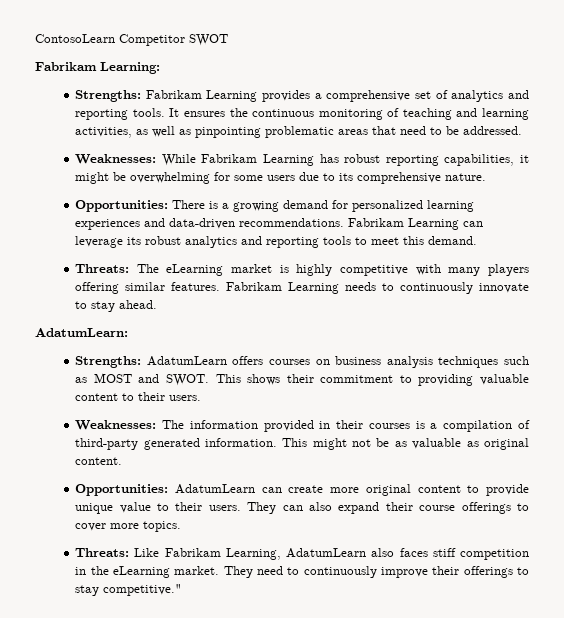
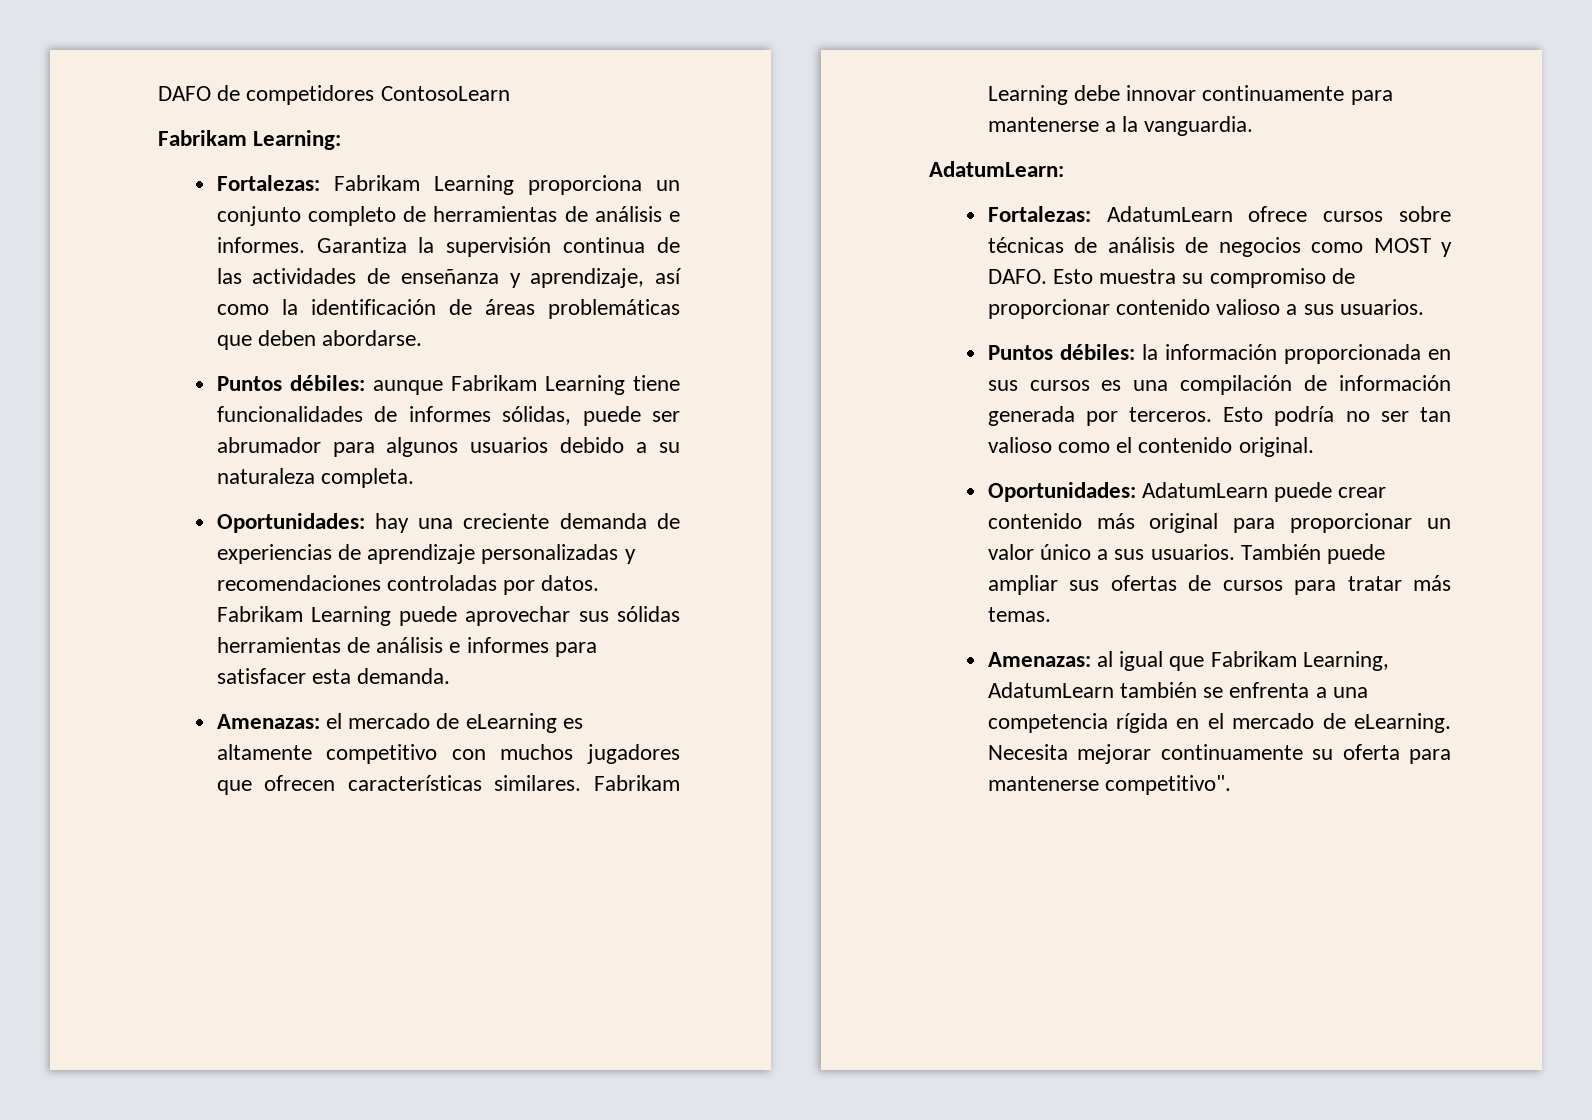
(35, 38) none -> [158,85,375,105] DAFO de competidores
[119,34,228,46] Competitor SWOT -> (510, 93) none
[75,90,529,102] [75,108,529,120] [75,126,523,138] [75,154,530,166] [75,172,487,184] [75,200,475,212] [75,218,484,230] [75,236,478,248] [75,264,529,276] [75,282,530,294] [75,300,158,312] [35,328,128,337] [75,356,530,368] [75,373,529,386] [75,392,202,401] [75,420,530,432] [75,438,530,450] [75,457,123,465] [75,484,530,496] [75,502,529,514] [75,521,182,532] [75,548,530,560] [75,566,529,578] [75,584,183,596] Strengths: Fabrikam Learning provides a comprehensive set of analytics and reporting tools. It ensures the continuous monitoring of teaching and learning activities, as well as pinpointing problematic areas that need to be addressed. // Weaknesses: While Fabrikam Learning has robust reporting capabilities, it might be overwhelming for some users due to its comprehensive nature. // Opportunities: There is a growing demand for personalized learning experiences and data-driven recommendations. Fabrikam Learning can leverage its robust analytics and reporting tools to meet this demand. // Threats: The eLearning market is highly competitive with many players offering similar features. Fabrikam Learning needs to continuously innovate to stay ahead. // AdatumLearn: // Strengths: AdatumLearn offers courses on business analysis techniques such as MOST and SWOT. This shows their commitment to providing valuable content to their users. // Weaknesses: The information provided in their courses is a compilation of third-party generated information. This might not be as valuable as original content. // Opportunities: AdatumLearn can create more original content to provide unique value to their users. They can also expand their course offerings to cover more topics. // Threats: Like Fabrikam Learning, AdatumLearn also faces stiff competition in the eLearning market. They need to continuously improve their offerings to stay competitive." -> [216,175,680,195] [216,206,680,226] [216,237,680,257] [216,268,682,288] [216,299,680,319] [216,330,423,350] [216,375,680,395] [216,406,680,426] [216,437,680,457] [216,468,414,488] [216,513,680,533] [216,544,636,564] [216,575,600,595] [216,606,680,626] [216,637,597,657] [216,668,451,684] [216,713,583,733] [216,744,680,764] [216,775,680,795] [987,85,1393,105] [987,116,1254,136] [929,161,1064,177] [987,206,1451,222] [987,237,1452,257] [987,268,1355,288] [987,299,1424,319] [987,344,1451,364] [987,375,1451,395] [987,406,1451,426] [987,437,1314,457] [987,482,1387,502] [987,513,1451,533] [987,544,1385,564] [987,575,1451,595] [987,607,1051,622] [987,651,1389,671] [987,682,1368,698] [987,713,1451,733] [987,744,1451,764] [987,775,1231,795] Fortalezas: Fabrikam Learning proporciona un conjunto completo de herramientas de análisis e informes. Garantiza la supervisión continua de las actividades de enseñanza y aprendizaje, así como la identificación de áreas problemáticas que deben abordarse. // Puntos débiles: aunque Fabrikam Learning tiene funcionalidades de informes sólidas, puede ser abrumador para algunos usuarios debido a su naturaleza completa. // Oportunidades: hay una creciente demanda de experiencias de aprendizaje personalizadas y recomendaciones controladas por datos. Fabrikam Learning puede aprovechar sus sólidas herramientas de análisis e informes para satisfacer esta demanda. // Amenazas: el mercado de eLearning es altamente competitivo con muchos jugadores que ofrecen características similares. Fabrikam Learning debe innovar continuamente para mantenerse a la vanguardia. // AdatumLearn: // Fortalezas: AdatumLearn ofrece cursos sobre técnicas de análisis de negocios como MOST y DAFO. Esto muestra su compromiso de proporcionar contenido valioso a sus usuarios. // Puntos débiles: la información proporcionada en sus cursos es una compilación de información generada por terceros. Esto podría no ser tan valioso como el contenido original. // Oportunidades: AdatumLearn puede crear contenido más original para proporcionar un valor único a sus usuarios. También puede ampliar sus ofertas de cursos para tratar más temas. // Amenazas: al igual que Fabrikam Learning, AdatumLearn también se enfrenta a una competencia rígida en el mercado de eLearning. Necesita mejorar continuamente su oferta para mantenerse competitivo".

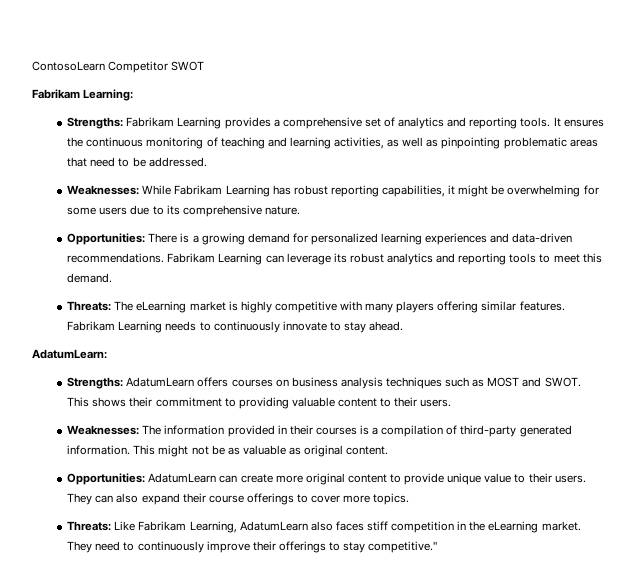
[158,85,375,105] DAFO de competidores -> (32, 66) none
(510, 93) none -> [108,61,205,73] Competitor SWOT
[216,175,680,195] [216,206,680,226] [216,237,680,257] [216,268,682,288] [216,299,680,319] [216,330,423,350] [216,375,680,395] [216,406,680,426] [216,437,680,457] [216,468,414,488] [216,513,680,533] [216,544,636,564] [216,575,600,595] [216,606,680,626] [216,637,597,657] [216,668,451,684] [216,713,583,733] [216,744,680,764] [216,775,680,795] [987,85,1393,105] [987,116,1254,136] [929,161,1064,177] [987,206,1451,222] [987,237,1452,257] [987,268,1355,288] [987,299,1424,319] [987,344,1451,364] [987,375,1451,395] [987,406,1451,426] [987,437,1314,457] [987,482,1387,502] [987,513,1451,533] [987,544,1385,564] [987,575,1451,595] [987,607,1051,622] [987,651,1389,671] [987,682,1368,698] [987,713,1451,733] [987,744,1451,764] [987,775,1231,795] Fortalezas: Fabrikam Learning proporciona un conjunto completo de herramientas de análisis e informes. Garantiza la supervisión continua de las actividades de enseñanza y aprendizaje, así como la identificación de áreas problemáticas que deben abordarse. // Puntos débiles: aunque Fabrikam Learning tiene funcionalidades de informes sólidas, puede ser abrumador para algunos usuarios debido a su naturaleza completa. // Oportunidades: hay una creciente demanda de experiencias de aprendizaje personalizadas y recomendaciones controladas por datos. Fabrikam Learning puede aprovechar sus sólidas herramientas de análisis e informes para satisfacer esta demanda. // Amenazas: el mercado de eLearning es altamente competitivo con muchos jugadores que ofrecen características similares. Fabrikam Learning debe innovar continuamente para mantenerse a la vanguardia. // AdatumLearn: // Fortalezas: AdatumLearn ofrece cursos sobre técnicas de análisis de negocios como MOST y DAFO. Esto muestra su compromiso de proporcionar contenido valioso a sus usuarios. // Puntos débiles: la información proporcionada en sus cursos es una compilación de información generada por terceros. Esto podría no ser tan valioso como el contenido original. // Oportunidades: AdatumLearn puede crear contenido más original para proporcionar un valor único a sus usuarios. También puede ampliar sus ofertas de cursos para tratar más temas. // Amenazas: al igual que Fabrikam Learning, AdatumLearn también se enfrenta a una competencia rígida en el mercado de eLearning. Necesita mejorar continuamente su oferta para mantenerse competitivo". -> [67,117,604,129] [67,137,598,149] [67,157,207,167] [67,185,599,197] [67,205,300,217] [67,233,573,245] [67,253,602,265] [67,273,113,283] [67,301,565,313] [67,321,404,333] [32,349,107,359] [67,377,581,389] [67,397,452,409] [67,425,572,437] [67,445,389,457] [67,473,586,485] [67,493,410,505] [67,521,581,533] [67,541,438,553] Strengths: Fabrikam Learning provides a comprehensive set of analytics and reporting tools. It ensures the continuous monitoring of teaching and learning activities, as well as pinpointing problematic areas that need to be addressed. // Weaknesses: While Fabrikam Learning has robust reporting capabilities, it might be overwhelming for some users due to its comprehensive nature. // Opportunities: There is a growing demand for personalized learning experiences and data-driven recommendations. Fabrikam Learning can leverage its robust analytics and reporting tools to meet this demand. // Threats: The eLearning market is highly competitive with many players offering similar features. Fabrikam Learning needs to continuously innovate to stay ahead. // AdatumLearn: // Strengths: AdatumLearn offers courses on business analysis techniques such as MOST and SWOT. This shows their commitment to providing valuable content to their users. // Weaknesses: The information provided in their courses is a compilation of third-party generated information. This might not be as valuable as original content. // Opportunities: AdatumLearn can create more original content to provide unique value to their users. They can also expand their course offerings to cover more topics. // Threats: Like Fabrikam Learning, AdatumLearn also faces stiff competition in the eLearning market. They need to continuously improve their offerings to stay competitive."

